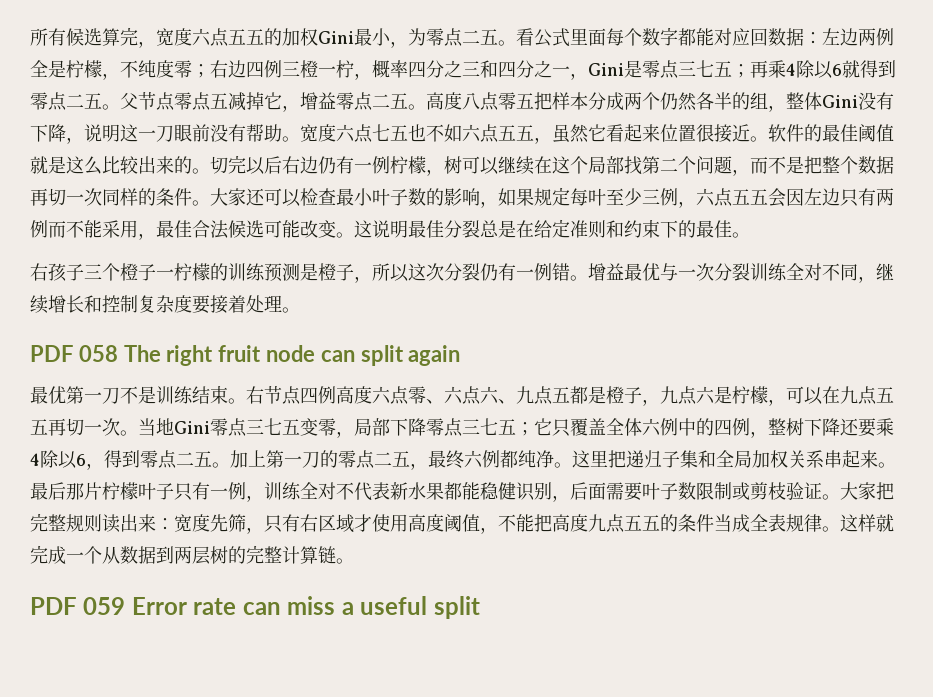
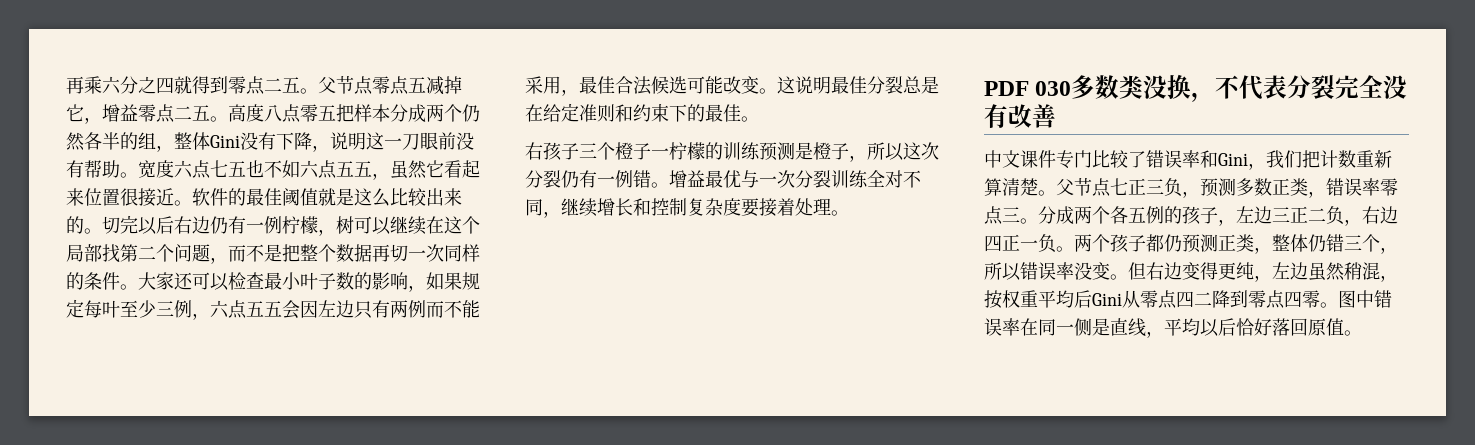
[30,27,894,48] [30,60,842,80] 所有候选算完，宽度六点五五的加权Gini最小，为零点二五。看公式里面每个数字都能对应回数据：左边两例全是柠檬，不纯度零；右边四例三橙一柠，概率四分之三和四分之一，Gini是零点三七五；再乘4除以6 -> [66,76,174,94] 再乘六分之四
[78,345,461,366] [30,386,894,406] [30,418,894,438] [30,450,896,470] [30,482,894,502] [30,513,894,534] [30,545,354,565] [30,596,480,619] 058 The right fruit node can split again // 最优第一刀不是训练结束。右节点四例高度六点零、六点六、九点五都是橙子，九点六是柠檬，可以在九点五五再切一次。当地Gini零点三七五变零，局部下降零点三七五；它只覆盖全体六例中的四例，整树下降还要乘4除以6，得到零点二五。加上第一刀的零点二五，最终六例都纯净。这里把递归子集和全局加权关系串起来。最后那片柠檬叶子只有一例，训练全对不代表新水果都能稳健识别，后面需要叶子数限制或剪枝验证。大家把完整规则读出来：宽度先筛，只有右区域才使用高度阈值，不能把高度九点五五的条件当成全表规律。这样就完成一个从数据到两层树的完整计算链。 // PDF 059 Error rate can miss a useful split -> [1035,74,1408,102] [984,104,1056,128] [984,150,1392,170] [984,178,1398,198] [984,206,1398,226] [984,234,1398,254] [984,262,1398,282] [984,290,1392,309] [984,318,1362,338] 030多数类没换，不代表分裂完全没有改善 // 中文课件专门比较了错误率和Gini，我们把计数重新算清楚。父节点七正三负，预测多数正类，错误率零点三。分成两个各五例的孩子，左边三正二负，右边四正一负。两个孩子都仍预测正类，整体仍错三个，所以错误率没变。但右边变得更纯，左边虽然稍混，按权重平均后Gini从零点四二降到零点四零。图中错误率在同一侧是直线，平均以后恰好落回原值。

